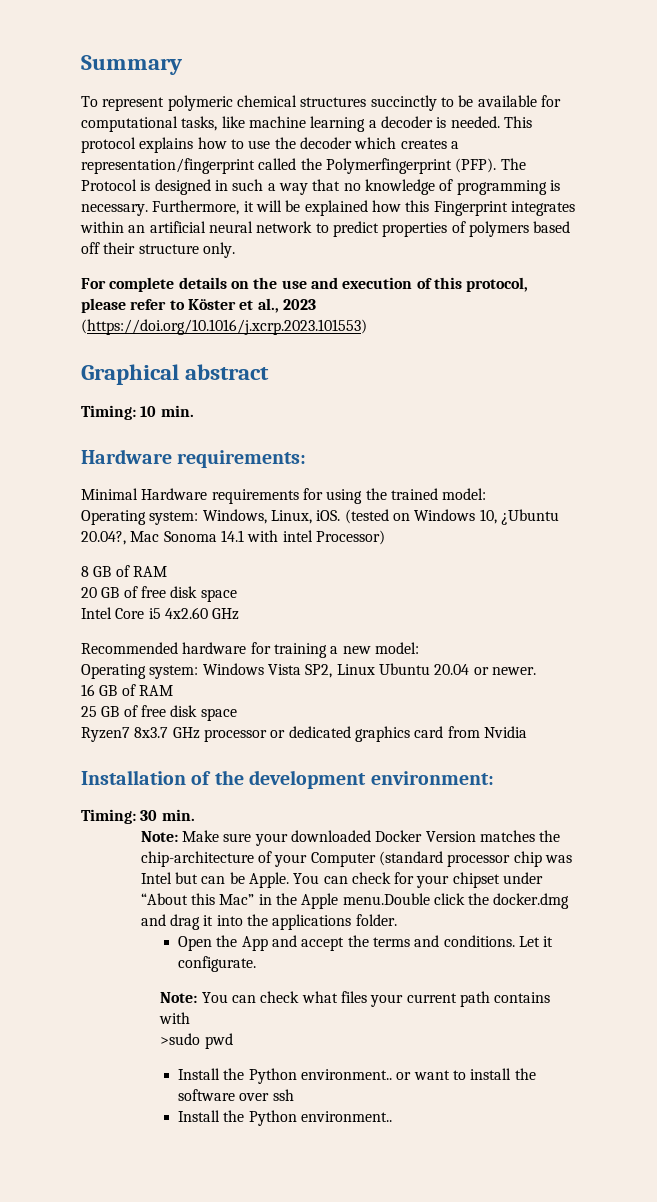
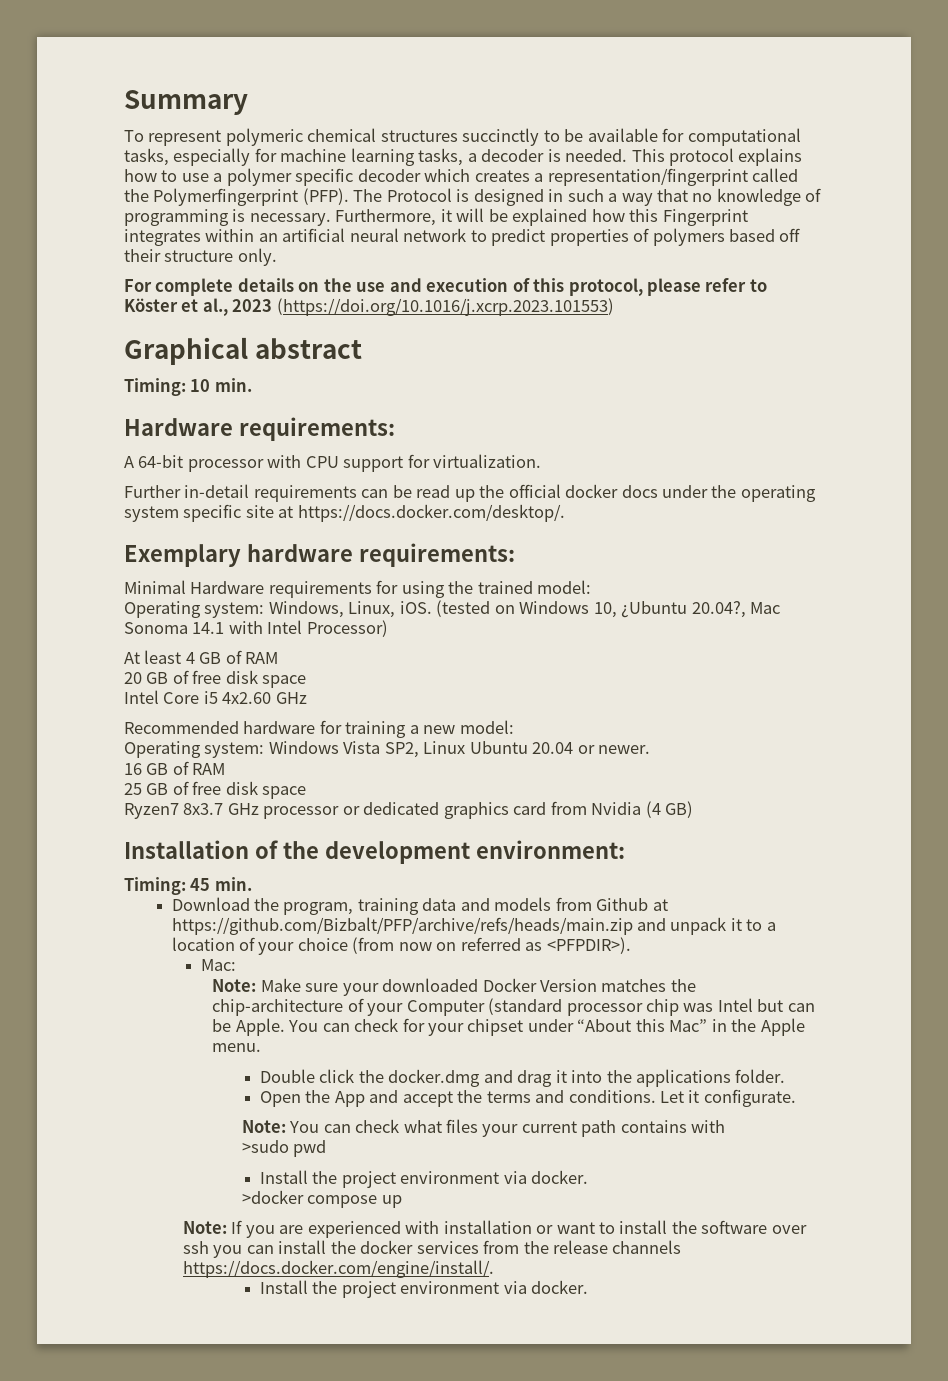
[221,116,245,128] like -> [173,148,277,166] especially for
(366, 124) none -> [418,148,464,166] tasks,
[274,137,296,149] the -> [213,168,354,186] a polymer specific
(307, 459) none -> [124,454,542,472] [124,484,816,502] [124,504,565,522] [124,543,515,567] // A 64-bit processor with CPU support for virtualization. // Further in-detail requirements can be read up the official docker docs under the operating system specific site at https://docs.docker.com/desktop/. // Exemplary hardware requirements:
[282,530,313,542] intel -> [267,620,303,634] Intel
[81,566,89,577] 8 -> [124,650,195,664] At least 4
(527, 732) none -> [645,801,694,818] (4 GB)
[140,809,195,821] 30 min. -> [190,877,252,891] [171,897,668,915] [171,917,776,935] [171,937,631,955] [201,959,237,971] 45 min. // Download the program, training data and models from Github at https://github.com/Bizbalt/PFP/archive/refs/heads/main.zip and unpack it to a location of your choice (from now on referred as <PFPDIR>). // Mac:
[342,893,430,905] menu.Double -> [212,1043,262,1052] [259,1069,315,1083] menu. // Double
[248,1068,392,1084] Python environment.. -> [341,1170,589,1188] [241,1190,402,1208] [182,1220,532,1238] project environment via docker. // >docker compose up // Note: If you are experienced with installation
[178,1110,392,1126] // Install the Python environment.. -> [213,1240,682,1258] [182,1260,494,1278] [259,1280,589,1298] you can install the docker services from the release channels https://docs.docker.com/engine/install/. // Install the project environment via docker.

